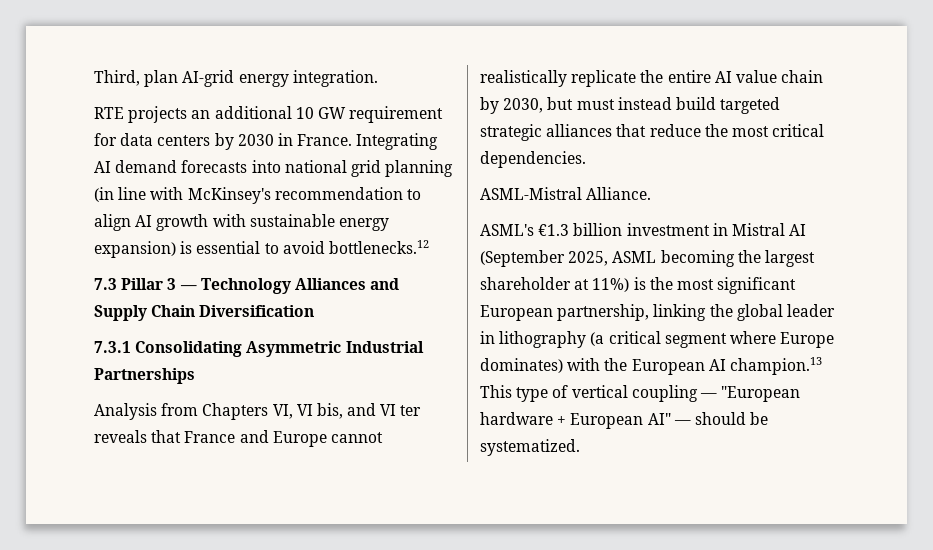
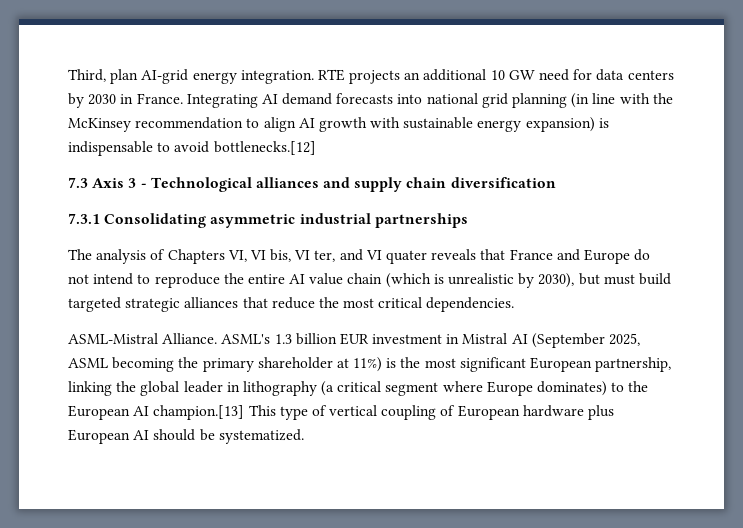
(378, 78) // -> (314, 77) none
[349,106,444,123] requirement -> [539,69,570,81] need
[187,187,271,204] McKinsey's -> [652,93,673,104] [68,118,131,132] the McKinsey
[196,241,261,254] essential -> [68,141,153,156] indispensable
[328,240,429,254] bottlenecks.12 -> [213,141,316,155] bottlenecks.[12]
[121,278,400,294] [94,305,315,321] [94,341,424,357] [94,368,195,384] [94,403,199,420] Pillar 3 — Technology Alliances and Supply Chain Diversification // 7.3.1 Consolidating Asymmetric Industrial Partnerships // Analysis from -> [92,177,556,192] [68,213,468,228] [68,249,166,264] Axis 3 - Technological alliances and supply chain diversification // 7.3.1 Consolidating asymmetric industrial partnerships // The analysis of
(343, 411) none -> [294,250,336,262] VI ter,
[400,405,422,416] ter -> [386,250,428,264] quater
[330,432,383,443] [480,70,637,87] cannot realistically replicate -> [634,249,651,261] [68,273,220,288] do not intend to reproduce
[480,97,544,114] by 2030, -> [385,273,575,288] (which is unrealistic by 2030),
[617,97,672,110] instead -> (635, 279) none
[480,223,623,236] // ASML's €1.3 billion -> [221,333,369,345] ASML's 1.3 billion EUR
[764,250,815,267] largest -> [202,358,254,372] primary
[567,358,601,371] with -> [611,382,625,392] to
[729,357,822,375] champion.13 -> [153,405,245,420] champion.[13]
[699,386,801,402] [480,412,691,429] — "European hardware + European AI" — -> [440,405,615,420] [68,429,150,444] of European hardware plus European AI

